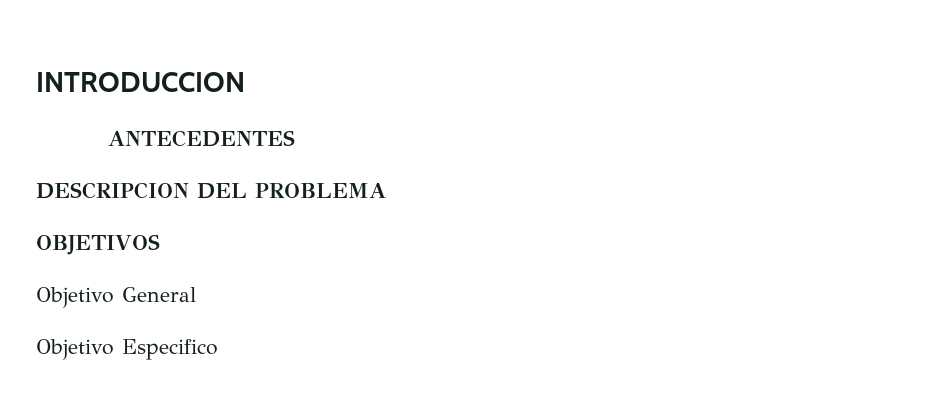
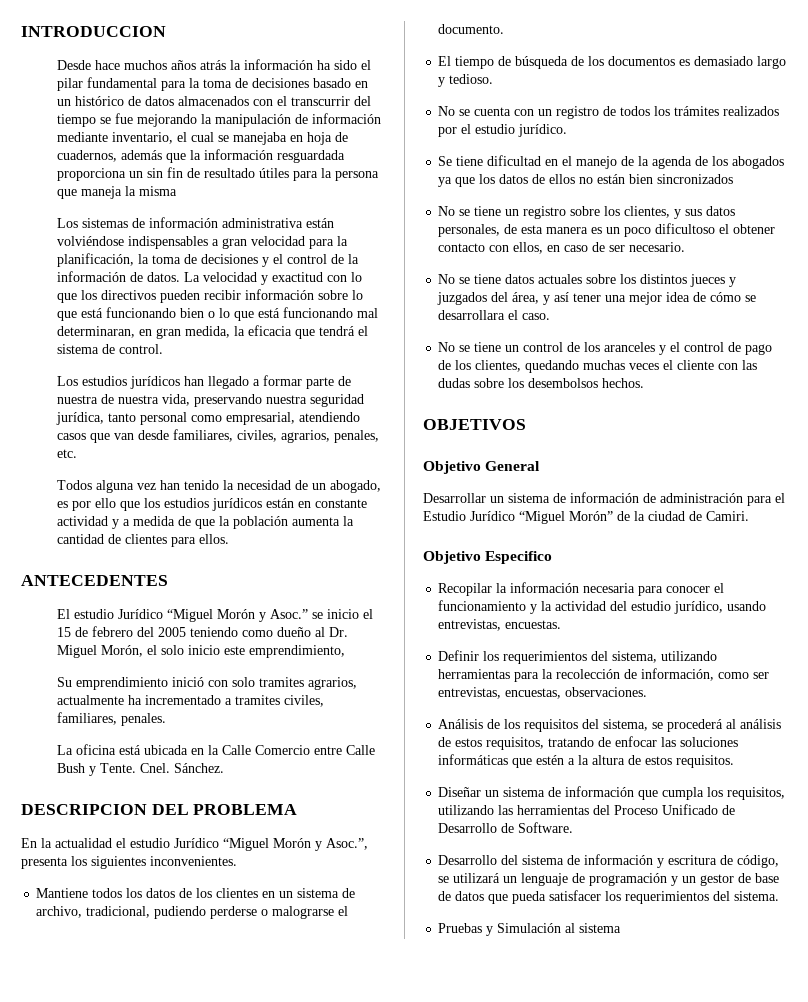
[108,130,296,147] [36,182,386,199] [36,234,160,255] [36,287,196,308] [36,339,218,360] ANTECEDENTES // DESCRIPCION DEL PROBLEMA // OBJETIVOS // Objetivo General // Objetivo Especifico -> [57,59,372,70] [57,77,369,91] [57,96,372,106] [57,113,382,127] [57,132,349,145] [57,149,346,163] [57,167,380,181] [57,186,178,199] [57,217,335,228] [57,236,349,249] [57,253,360,267] [57,271,363,285] [57,289,364,303] [57,307,379,321] [57,325,369,339] [57,344,164,354] [57,375,352,389] [57,394,365,407] [56,412,361,425] [57,429,380,443] [57,449,78,458] [57,480,382,493] [57,498,368,511] [57,516,355,529] [57,534,230,547] [21,575,168,586] [57,609,374,622] [57,626,349,637] [57,645,346,658] [57,677,358,690] [57,695,325,707] [57,712,167,726] [57,744,376,755] [57,763,225,776] [21,804,298,815] [21,838,368,851] [21,856,237,869] [36,888,356,898] [36,906,349,919] [438,24,505,34] [438,56,787,69] [438,74,494,87] [438,106,780,119] [438,124,568,137] [438,155,785,169] [438,174,734,187] [438,206,736,219] [438,223,776,237] [438,242,686,254] [438,274,737,287] [437,292,757,305] [438,310,551,320] [438,342,773,355] [438,360,758,373] [438,378,645,388] [423,419,526,430] [423,461,541,474] [423,492,785,506] [423,511,749,524] [423,551,553,564] [438,582,725,596] [438,600,767,614] [438,619,562,631] [438,650,718,664] [438,668,770,682] [438,687,648,699] [438,719,782,732] [438,736,739,750] [438,754,735,768] [438,786,786,800] [438,804,736,815] [438,822,574,833] [438,854,780,868] [438,873,780,886] [438,890,780,904] [438,923,622,936] Desde hace muchos años atrás la información ha sido el pilar fundamental para la toma de decisiones basado en un histórico de datos almacenados con el transcurrir del tiempo se fue mejorando la manipulación de información mediante inventario, el cual se manejaba en hoja de cuadernos, además que la información resguardada proporciona un sin fin de resultado útiles para la persona que maneja la misma // Los sistemas de información administrativa están volviéndose indispensables a gran velocidad para la planificación, la toma de decisiones y el control de la información de datos. La velocidad y exactitud con lo que los directivos pueden recibir información sobre lo que está funcionando bien o lo que está funcionando mal determinaran, en gran medida, la eficacia que tendrá el sistema de control. // Los estudios jurídicos han llegado a formar parte de nuestra de nuestra vida, preservando nuestra seguridad jurídica, tanto personal como empresarial, atendiendo casos que van desde familiares, civiles, agrarios, penales, etc. // Todos alguna vez han tenido la necesidad de un abogado, es por ello que los estudios jurídicos están en constante actividad y a medida de que la población aumenta la cantidad de clientes para ellos. // ANTECEDENTES // El estudio Jurídico “Miguel Morón y Asoc.” se inicio el 15 de febrero del 2005 teniendo como dueño al Dr. Miguel Morón, el solo inicio este emprendimiento, // Su emprendimiento inició con solo tramites agrarios, actualmente ha incrementado a tramites civiles, familiares, penales. // La oficina está ubicada en la Calle Comercio entre Calle Bush y Tente. Cnel. Sánchez. // DESCRIPCION DEL PROBLEMA // En la actualidad el estudio Jurídico “Miguel Morón y Asoc.”, presenta los siguientes inconvenientes. // Mantiene todos los datos de los clientes en un sistema de archivo, tradicional, pudiendo perderse o malograrse el documento. // El tiempo de búsqueda de los documentos es demasiado largo y tedioso. // No se cuenta con un registro de todos los trámites realizados por el estudio jurídico. // Se tiene dificultad en el manejo de la agenda de los abogados ya que los datos de ellos no están bien sincronizados // No se tiene un registro sobre los clientes, y sus datos personales, de esta manera es un poco dificultoso el obtener contacto con ellos, en caso de ser necesario. // No se tiene datos actuales sobre los distintos jueces y juzgados del área, y así tener una mejor idea de cómo se desarrollara el caso. // No se tiene un control de los aranceles y el control de pago de los clientes, quedando muchas veces el cliente con las dudas sobre los desembolsos hechos. // OBJETIVOS // Objetivo General // Desarrollar un sistema de información de administración para el Estudio Jurídico “Miguel Morón” de la ciudad de Camiri. // Objetivo Especifico // Recopilar la información necesaria para conocer el funcionamiento y la actividad del estudio jurídico, usando entrevistas, encuestas. // Definir los requerimientos del sistema, utilizando herramientas para la recolección de información, como ser entrevistas, encuestas, observaciones. // Análisis de los requisitos del sistema, se procederá al análisis de estos requisitos, tratando de enfocar las soluciones informáticas que estén a la altura de estos requisitos. // Diseñar un sistema de información que cumpla los requisitos, utilizando las herramientas del Proceso Unificado de Desarrollo de Software. // Desarrollo del sistema de información y escritura de código, se utilizará un lenguaje de programación y un gestor de base de datos que pueda satisfacer los requerimientos del sistema. // Pruebas y Simulación al sistema

